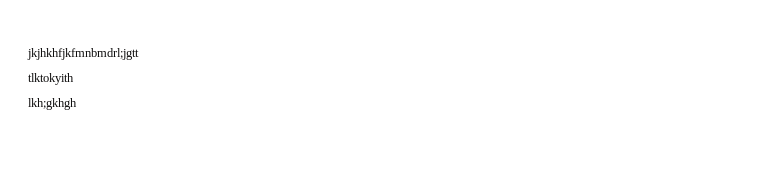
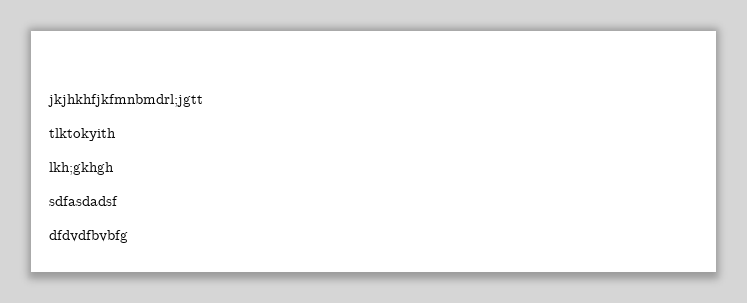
(77, 104) none -> [49,196,118,206] [49,230,128,243] // sdfasdadsf // dfdvdfbvbfg

